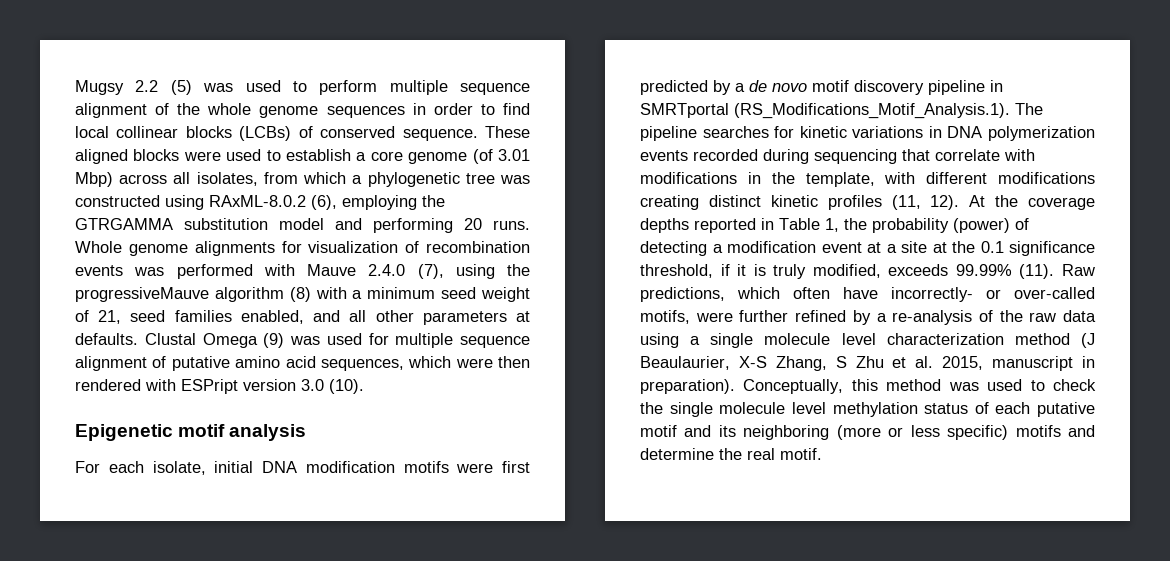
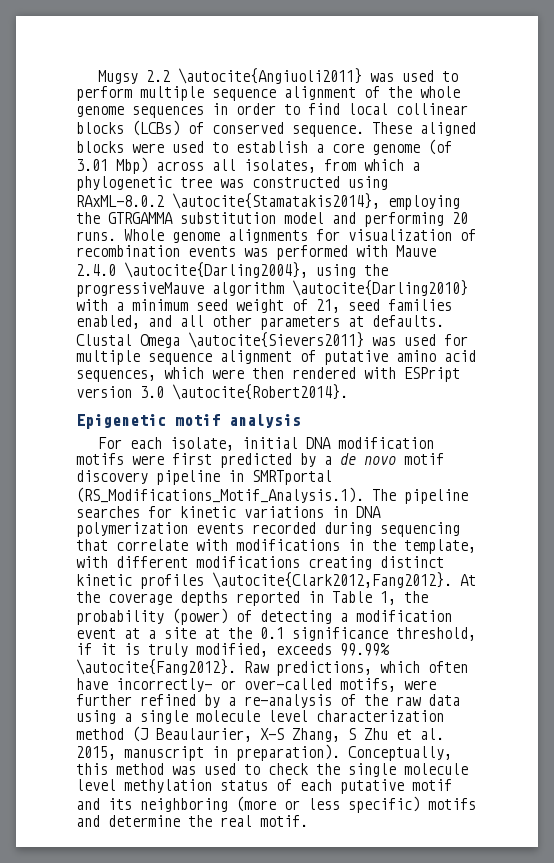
[170,80,192,95] (5) -> [177,68,362,84] \autocite{Angiuoli2011}
[311,195,337,210] (6), -> [172,193,380,209] \autocite{Stamatakis2014},
[417,264,444,279] (7), -> [124,262,308,278] \autocite{Darling2004},
[289,287,311,302] (8) -> [292,280,468,296] \autocite{Darling2010}
[263,333,285,348] (9) -> [188,332,364,348] \autocite{Sievers2011}
[329,379,364,394] (10). -> [172,384,348,400] \autocite{Robert2014}.
[891,195,960,210] (11, 12). -> [212,572,452,588] \autocite{Clark2012,Fang2012}.
[1019,264,1055,279] (11). -> [76,659,236,675] \autocite{Fang2012}.

